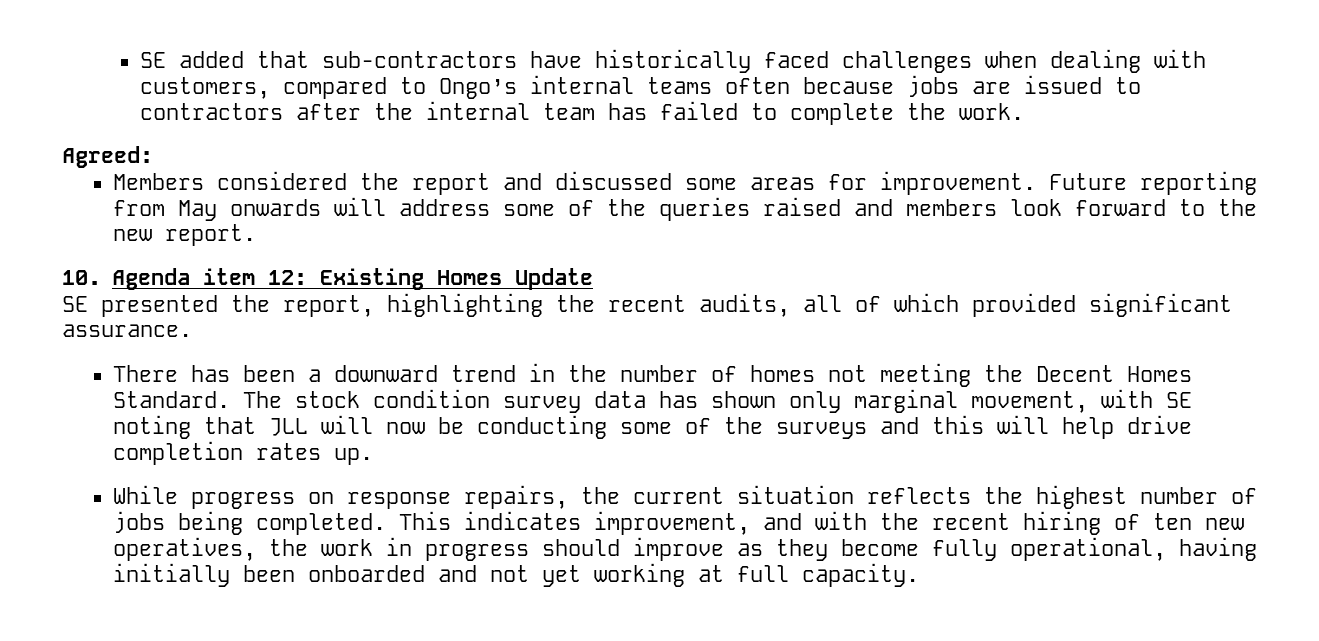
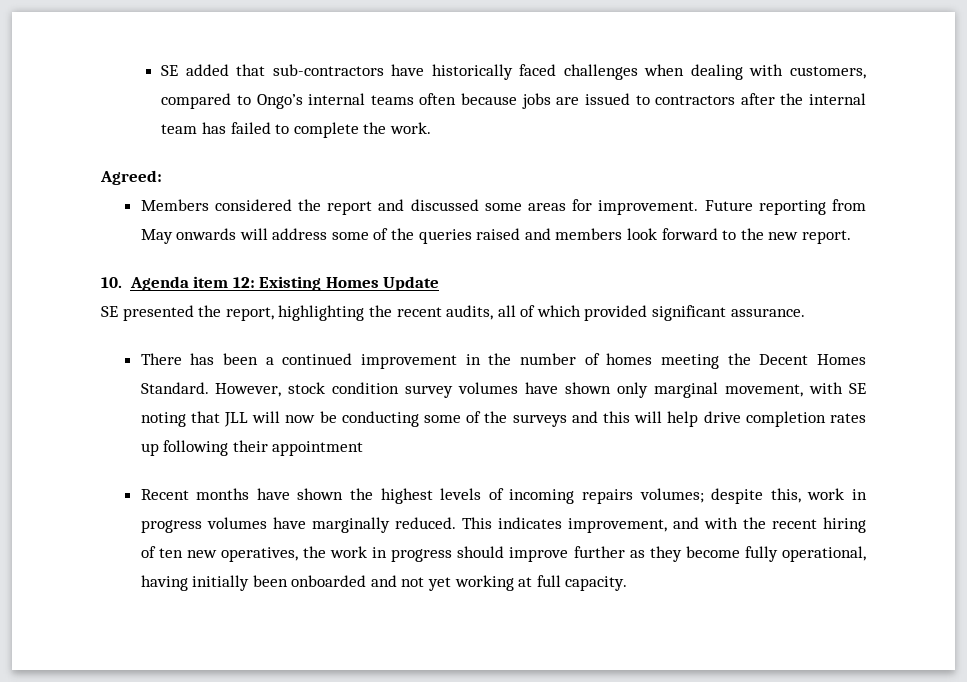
[333,365,516,382] downward trend -> [282,353,457,369] continued improvement
[827,365,867,382] not -> (653, 359) none
[242,391,282,408] The -> [215,383,282,397] However,
[593,391,698,408] data has -> [458,382,559,394] volumes have
[333,448,373,465] [112,485,1257,509] [112,511,386,535] up. // While progress on response repairs, the current situation reflects the highest number of jobs being completed. -> [140,440,364,456] [140,488,867,504] [140,517,456,533] up following their appointment // Recent months have shown the highest levels of incoming repairs volumes; despite this, work in progress volumes have marginally reduced.
(724, 549) none -> [573,546,625,558] further

